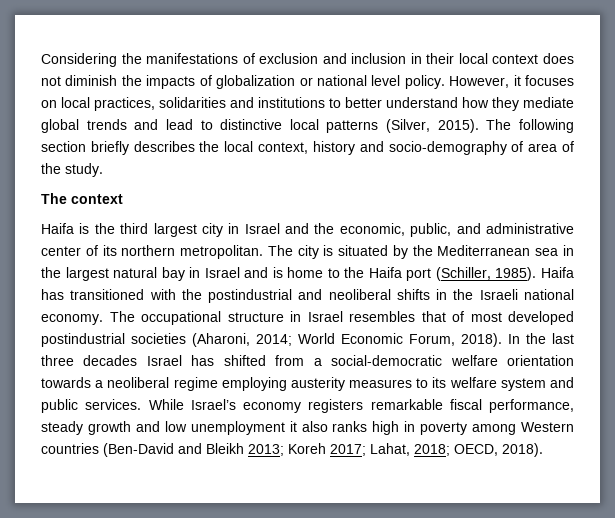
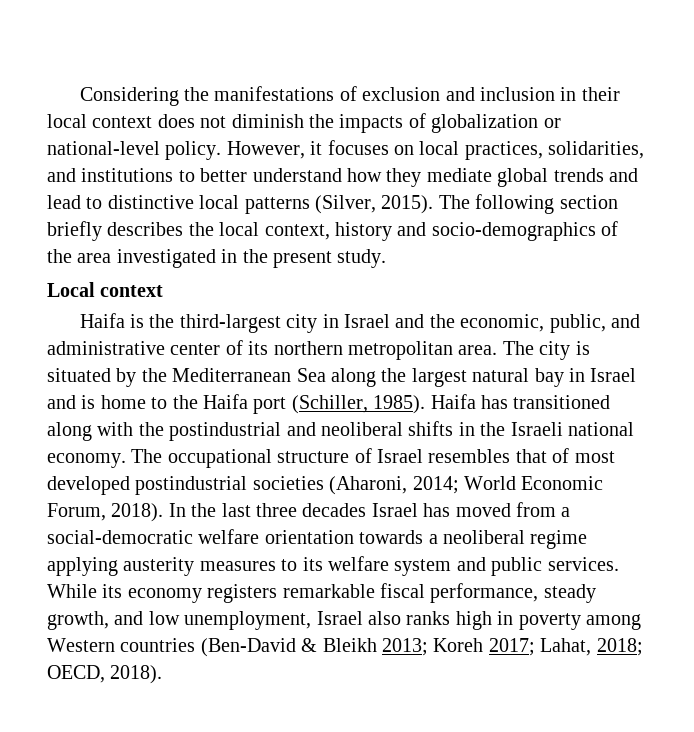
[316,75,401,86] national level -> [47,141,160,155] national-level
[159,97,226,108] solidarities -> [548,141,645,159] solidarities,
[388,141,574,155] [41,163,61,174] socio-demography of area of the -> [431,221,619,241] [47,249,332,268] socio-demographics of the area investigated in the present
[41,193,67,204] The -> [47,282,95,297] Local
[120,223,197,237] third largest -> [179,314,281,333] third-largest
[180,245,264,259] metropolitan. -> [348,341,498,360] metropolitan area.
[535,245,574,256] sea in -> [296,368,376,387] Sea along
(145, 294) none -> [47,422,92,441] along
[290,311,301,322] in -> [354,448,372,463] of
[223,355,266,366] shifted -> [455,503,511,517] moved
[221,377,287,391] employing -> [47,557,118,576] applying
[190,399,236,410] Israel’s -> [102,584,123,598] its
[87,421,131,435] growth -> [47,611,109,630] growth,
[190,421,297,435] unemployment it -> [184,611,363,630] unemployment, Israel
[178,443,202,454] and -> [301,638,318,652] &

